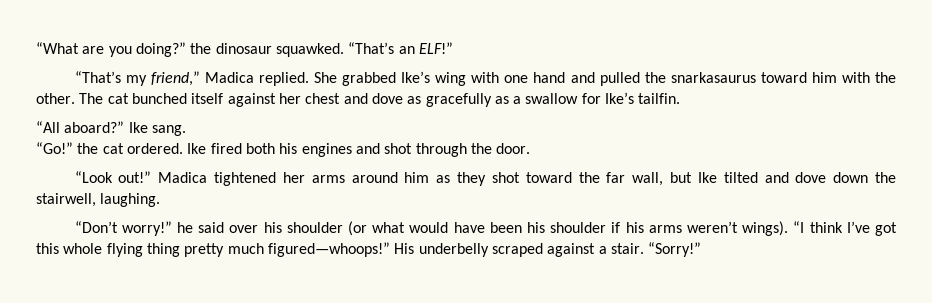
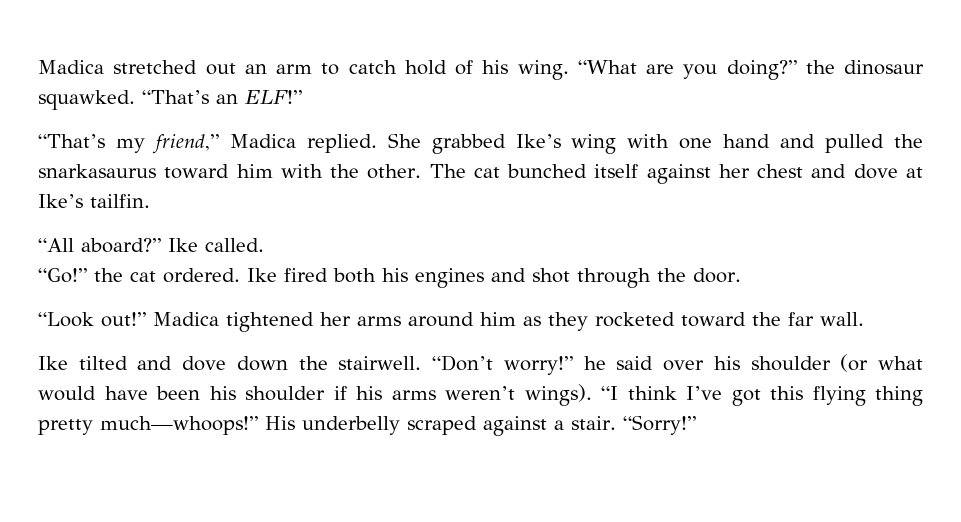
(36, 48) none -> [38,60,569,80] Madica stretched out an arm to catch hold of his wing.
[407,93,601,107] as gracefully as a swallow for -> [906,167,923,178] at
[151,125,186,136] sang. -> [205,238,264,252] called.
[491,172,520,183] shot -> [595,312,675,327] rocketed
[632,172,693,186] wall, but -> [820,312,864,326] wall. //
[36,193,161,207] stairwell, laughing. // -> [338,356,422,370] stairwell.
[63,243,103,254] whole -> (803, 393) none
[227,242,390,257] much figured—whoops!” -> [100,416,258,435] much—whoops!”

